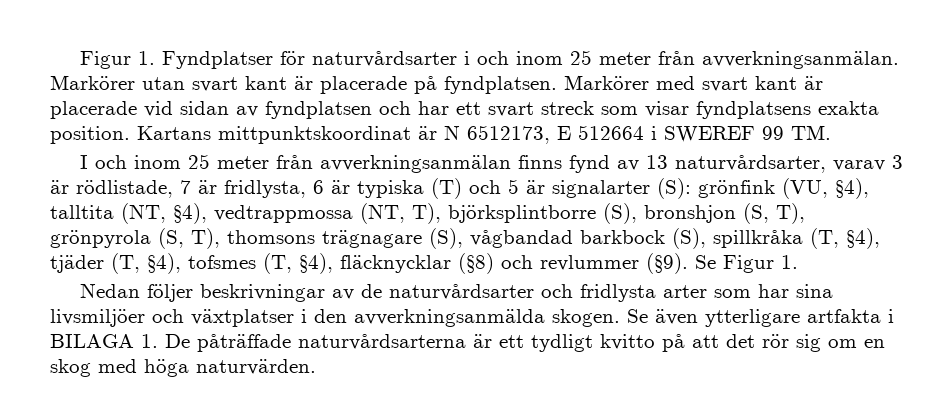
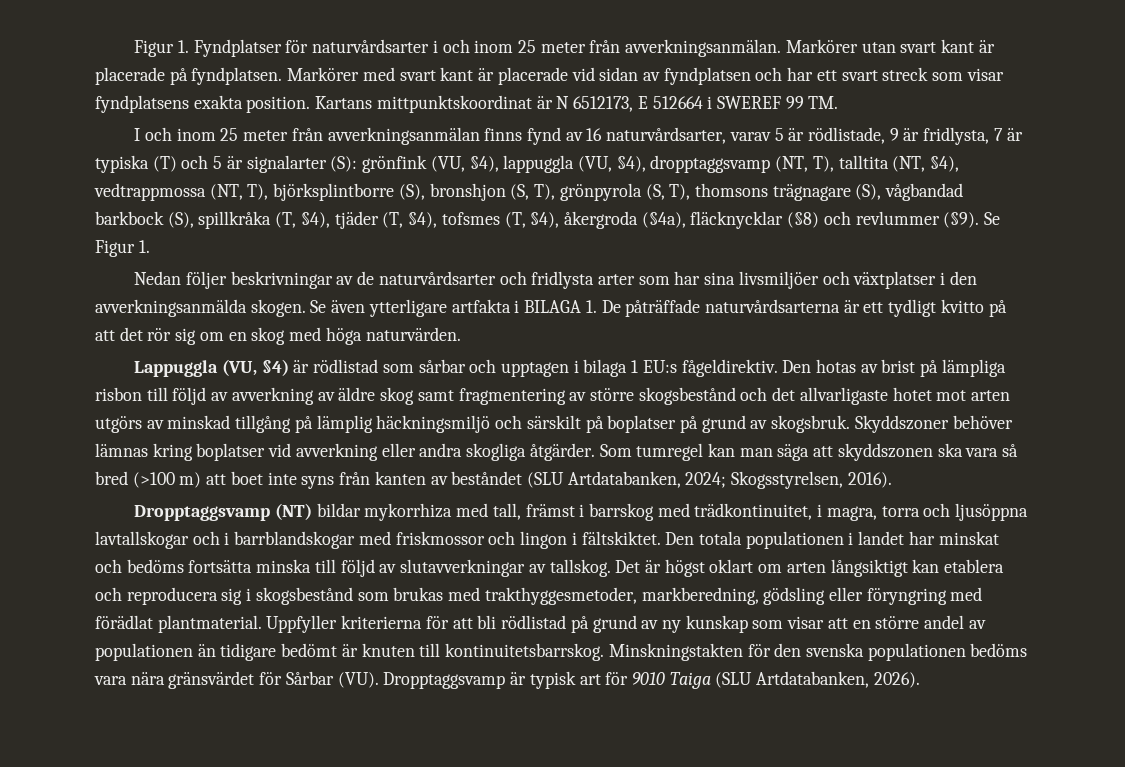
[646,155,669,169] 13 -> [586,128,603,141] 16
[892,155,904,169] 3 -> [774,128,784,141] 5
[180,180,191,194] 7 -> [889,128,899,141] 9
[313,180,324,194] 6 -> [993,128,1003,141] 7
(869, 188) none -> [503,155,834,173] lappuggla (VU, §4), dropptaggsvamp (NT, T),
(333, 263) none -> [563,211,686,229] åkergroda (§4a),
(316, 367) none -> [134,359,1006,377] [95,387,1011,405] [95,415,1013,433] [95,443,1019,461] [95,471,892,489] [134,503,1029,521] [95,531,999,549] [95,559,1005,577] [95,587,983,605] [95,615,986,633] [95,643,1028,661] [94,671,920,689] // Lappuggla (VU, §4) är rödlistad som sårbar och upptagen i bilaga 1 EU:s fågeldirektiv. Den hotas av brist på lämpliga risbon till följd av avverkning av äldre skog samt fragmentering av större skogsbestånd och det allvarligaste hotet mot arten utgörs av minskad tillgång på lämplig häckningsmiljö och särskilt på boplatser på grund av skogsbruk. Skyddszoner behöver lämnas kring boplatser vid avverkning eller andra skogliga åtgärder. Som tumregel kan man säga att skyddszonen ska vara så bred (>100 m) att boet inte syns från kanten av beståndet (SLU Artdatabanken, 2024; Skogsstyrelsen, 2016). // Dropptaggsvamp (NT) bildar mykorrhiza med tall, främst i barrskog med trädkontinuitet, i magra, torra och ljusöppna lavtallskogar och i barrblandskogar med friskmossor och lingon i fältskiktet. Den totala populationen i landet har minskat och bedöms fortsätta minska till följd av slutavverkningar av tallskog. Det är högst oklart om arten långsiktigt kan etablera och reproducera sig i skogsbestånd som brukas med trakthyggesmetoder, markberedning, gödsling eller föryngring med förädlat plantmaterial. Uppfyller kriterierna för att bli rödlistad på grund av ny kunskap som visar att en större andel av populationen än tidigare bedömt är knuten till kontinuitetsbarrskog. Minskningstakten för den svenska populationen bedöms vara nära gränsvärdet för Sårbar (VU). Dropptaggsvamp är typisk art för 9010 Taiga (SLU Artdatabanken, 2026).

